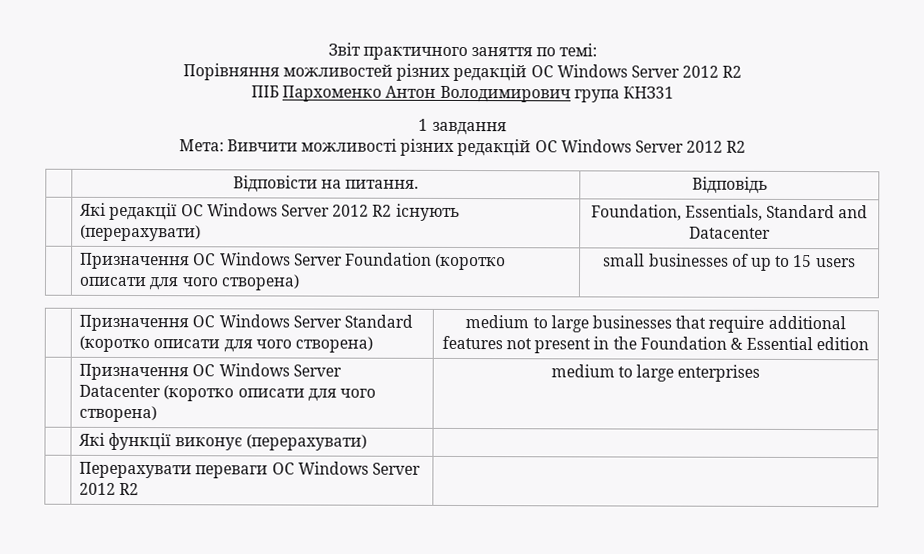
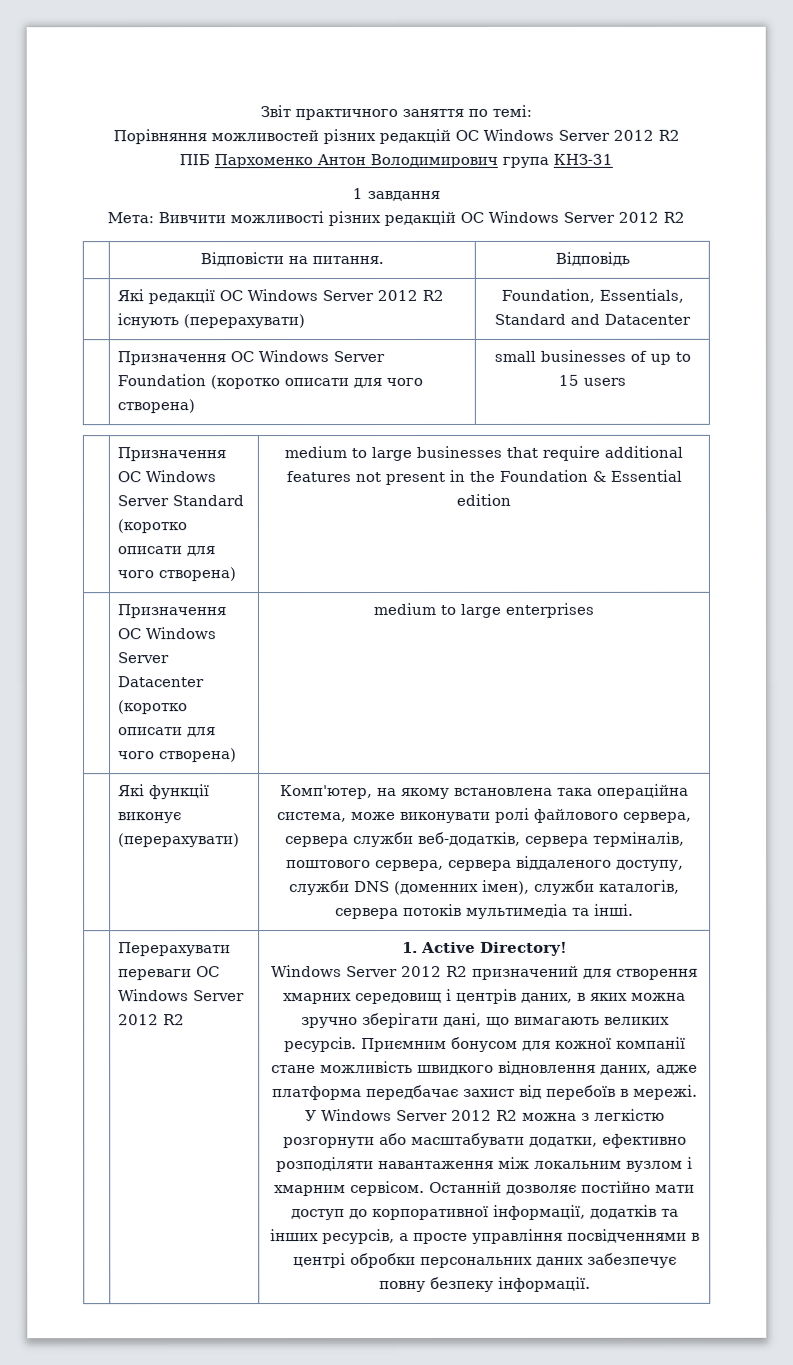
[622,86,674,99] КНЗ31 -> [553,153,613,165] КНЗ-31
(367, 442) none -> [280,783,689,800] [277,807,692,823] [284,831,685,848] [285,855,684,872] [289,879,680,896] [335,903,634,920] Комп'ютер, на якому встановлена така операційна система, може виконувати ролі файлового сервера, сервера служби веб-додатків, сервера терміналів, поштового сервера, сервера віддаленого доступу, служби DNS (доменних імен), служби каталогів, сервера потоків мультимедіа та інші.
(140, 489) none -> [401,941,568,956] [271,965,698,980] [283,988,686,1005] [300,1012,670,1029] [283,1036,686,1053] [271,1060,698,1075] [271,1084,698,1101] [304,1108,665,1122] [282,1132,687,1149] [276,1156,693,1173] [274,1180,695,1197] [290,1204,679,1221] [269,1228,700,1245] [292,1252,677,1269] [378,1276,591,1293] 1. Active Directory! // Windows Server 2012 R2 призначений для створення хмарних середовищ і центрів даних, в яких можна зручно зберігати дані, що вимагають великих ресурсів. Приємним бонусом для кожної компанії стане можливість швидкого відновлення даних, адже платформа передбачає захист від перебоїв в мережі. У Windows Server 2012 R2 можна з легкістю розгорнути або масштабувати додатки, ефективно розподіляти навантаження між локальним вузлом і хмарним сервісом. Останній дозволяє постійно мати доступ до корпоративної інформації, додатків та інших ресурсів, а просте управління посвідченнями в центрі обробки персональних даних забезпечує повну безпеку інформації.

